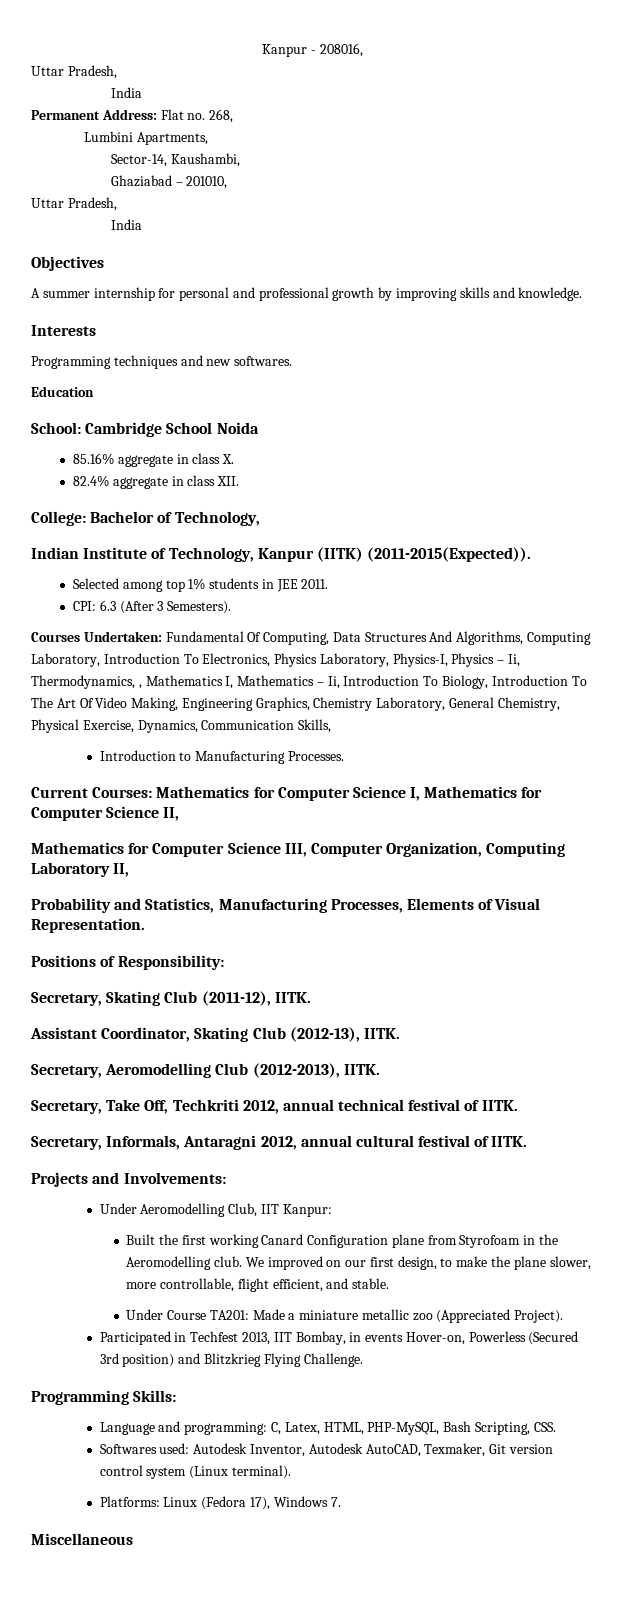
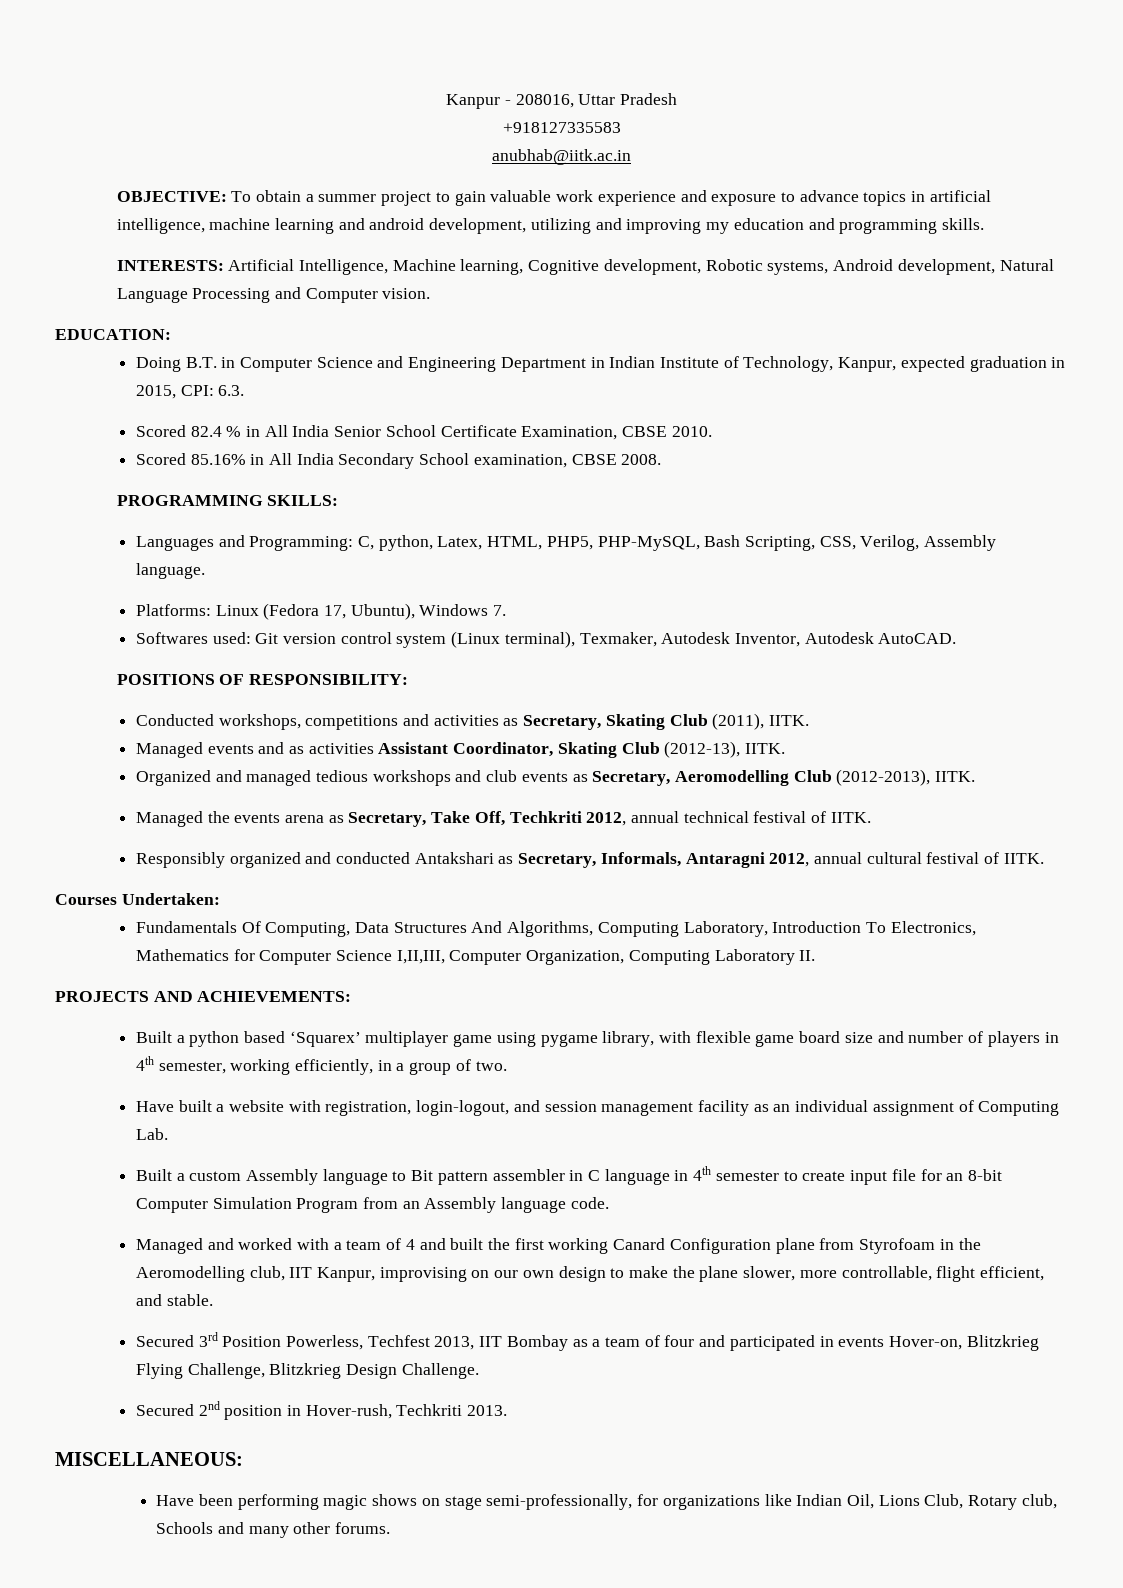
[31,65,117,79] [110,87,142,98] [31,109,234,123] [84,131,208,145] [110,153,240,167] [110,175,228,189] [31,197,117,211] [110,219,142,230] [31,256,104,271] [31,287,583,301] [31,325,96,336] [31,355,293,369] [31,386,94,397] [31,422,259,437] [73,453,235,467] [73,475,240,489] [31,511,260,526] [31,547,532,562] [73,578,329,592] [73,600,232,614] // Uttar Pradesh, // India // Permanent Address: Flat no. 268, // Lumbini Apartments, // Sector-14, Kaushambi, // Ghaziabad – 201010, // Uttar Pradesh, // India // Objectives // A summer internship for personal and professional growth by improving skills and knowledge. // Interests // Programming techniques and new softwares. // Education // School: Cambridge School Noida // 85.16% aggregate in class X. // 82.4% aggregate in class XII. // College: Bachelor of Technology, // Indian Institute of Technology, Kanpur (IITK) (2011-2015(Expected)). // Selected among top 1% students in JEE 2011. // CPI: 6.3 (After 3 Semesters). -> [578,93,677,105] [502,122,621,133] [492,149,631,165] [116,190,991,206] [116,218,984,234] [116,259,1054,275] [116,287,431,303] [55,329,171,340] [135,356,1066,372] [135,385,245,399] [135,425,712,440] [135,453,662,469] [116,495,339,506] [135,535,997,551] [135,563,205,579] [135,603,507,620] [135,631,957,648] [116,674,408,685] [135,713,810,730] [135,741,786,758] [135,769,976,786] [135,811,871,827] [135,852,1044,868] Uttar Pradesh // +918127335583 // anubhab@iitk.ac.in // OBJECTIVE: To obtain a summer project to gain valuable work experience and exposure to advance topics in artificial intelligence, machine learning and android development, utilizing and improving my education and programming skills. // INTERESTS: Artificial Intelligence, Machine learning, Cognitive development, Robotic systems, Android development, Natural Language Processing and Computer vision. // EDUCATION: // Doing B.T. in Computer Science and Engineering Department in Indian Institute of Technology, Kanpur, expected graduation in 2015, CPI: 6.3. // Scored 82.4 % in All India Senior School Certificate Examination, CBSE 2010. // Scored 85.16% in All India Secondary School examination, CBSE 2008. // PROGRAMMING SKILLS: // Languages and Programming: C, python, Latex, HTML, PHP5, PHP-MySQL, Bash Scripting, CSS, Verilog, Assembly language. // Platforms: Linux (Fedora 17, Ubuntu), Windows 7. // Softwares used: Git version control system (Linux terminal), Texmaker, Autodesk Inventor, Autodesk AutoCAD. // POSITIONS OF RESPONSIBILITY: // Conducted workshops, competitions and activities as Secretary, Skating Club (2011), IITK. // Managed events and as activities Assistant Coordinator, Skating Club (2012-13), IITK. // Organized and managed tedious workshops and club events as Secretary, Aeromodelling Club (2012-2013), IITK. // Managed the events arena as Secretary, Take Off, Techkriti 2012, annual technical festival of IITK. // Responsibly organized and conducted Antakshari as Secretary, Informals, Antaragni 2012, annual cultural festival of IITK.
[165,631,244,642] Fundamental -> [135,921,237,933] // Fundamentals
[274,653,521,667] [31,675,587,689] [31,697,560,711] [31,719,332,733] [99,750,344,764] [31,786,543,801] [31,806,180,821] [31,842,566,857] [31,862,130,877] [31,898,541,913] [31,918,145,933] [31,955,224,970] [31,991,311,1006] [30,1027,400,1042] [31,1063,380,1078] [31,1099,518,1114] [31,1135,528,1150] [31,1172,226,1187] [99,1203,332,1217] [126,1234,156,1245] Physics Laboratory, Physics-I, Physics – Ii, Thermodynamics, , Mathematics I, Mathematics – Ii, Introduction To Biology, Introduction To The Art Of Video Making, Engineering Graphics, Chemistry Laboratory, General Chemistry, Physical Exercise, Dynamics, Communication Skills, // Introduction to Manufacturing Processes. // Current Courses: Mathematics for Computer Science I, Mathematics for Computer Science II, // Mathematics for Computer Science III, Computer Organization, Computing Laboratory II, // Probability and Statistics, Manufacturing Processes, Elements of Visual Representation. // Positions of Responsibility: // Secretary, Skating Club (2011-12), IITK. // Assistant Coordinator, Skating Club (2012-13), IITK. // Secretary, Aeromodelling Club (2012-2013), IITK. // Secretary, Take Off, Techkriti 2012, annual technical festival of IITK. // Secretary, Informals, Antaragni 2012, annual cultural festival of IITK. // Projects and Involvements: // Under Aeromodelling Club, IIT Kanpur: // Built -> [135,949,816,965] [55,991,352,1002] [135,1031,1059,1047] [135,1056,507,1075] [135,1100,1060,1116] [135,1128,168,1140] [135,1166,1003,1185] [135,1197,609,1213] [135,1238,484,1254] Mathematics for Computer Science I,II,III, Computer Organization, Computing Laboratory II. // PROJECTS AND ACHIEVEMENTS: // Built a python based ‘Squarex’ multiplayer game using pygame library, with flexible game board size and number of players in 4th semester, working efficiently, in a group of two. // Have built a website with registration, login-logout, and session management facility as an individual assignment of Computing Lab. // Built a custom Assembly language to Bit pattern assembler in C language in 4th semester to create input file for an 8-bit Computer Simulation Program from an Assembly language code. // Managed and worked with a team of 4 and built
[214,1256,437,1270] club. We improved on our first design, -> [249,1266,606,1282] club, IIT Kanpur, improvising on our own design
[126,1309,564,1323] [99,1331,579,1345] [99,1353,363,1367] [31,1390,177,1405] [99,1421,556,1435] [99,1443,553,1457] [99,1465,291,1479] [99,1496,341,1510] [31,1533,133,1545] Under Course TA201: Made a miniature metallic zoo (Appreciated Project). // Participated in Techfest 2013, IIT Bombay, in events Hover-on, Powerless (Secured 3rd position) and Blitzkrieg Flying Challenge. // Programming Skills: // Language and programming: C, Latex, HTML, PHP-MySQL, Bash Scripting, CSS. // Softwares used: Autodesk Inventor, Autodesk AutoCAD, Texmaker, Git version control system (Linux terminal). // Platforms: Linux (Fedora 17), Windows 7. // Miscellaneous -> [135,1332,1039,1351] [135,1363,479,1379] [135,1401,508,1420] [55,1452,243,1466] [156,1494,1057,1510] [156,1522,391,1538] Secured 3rd Position Powerless, Techfest 2013, IIT Bombay as a team of four and participated in events Hover-on, Blitzkrieg Flying Challenge, Blitzkrieg Design Challenge. // Secured 2nd position in Hover-rush, Techkriti 2013. // MISCELLANEOUS: // Have been performing magic shows on stage semi-professionally, for organizations like Indian Oil, Lions Club, Rotary club, Schools and many other forums.

